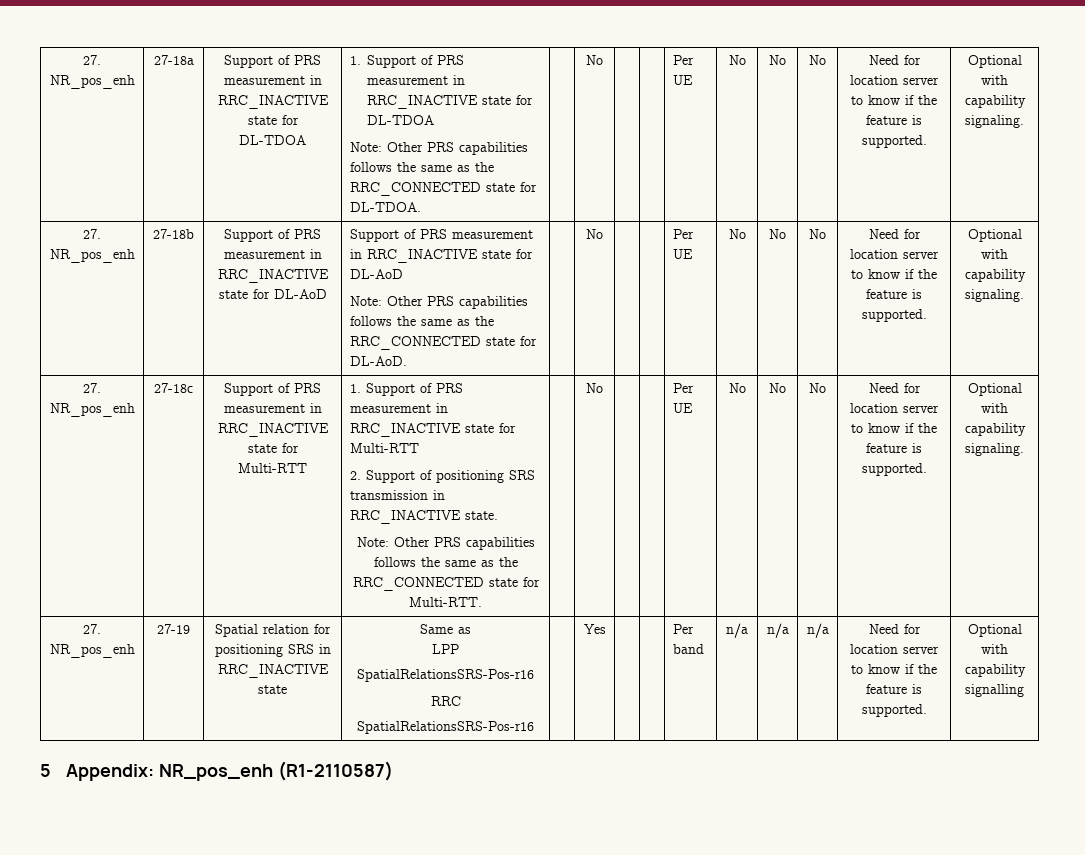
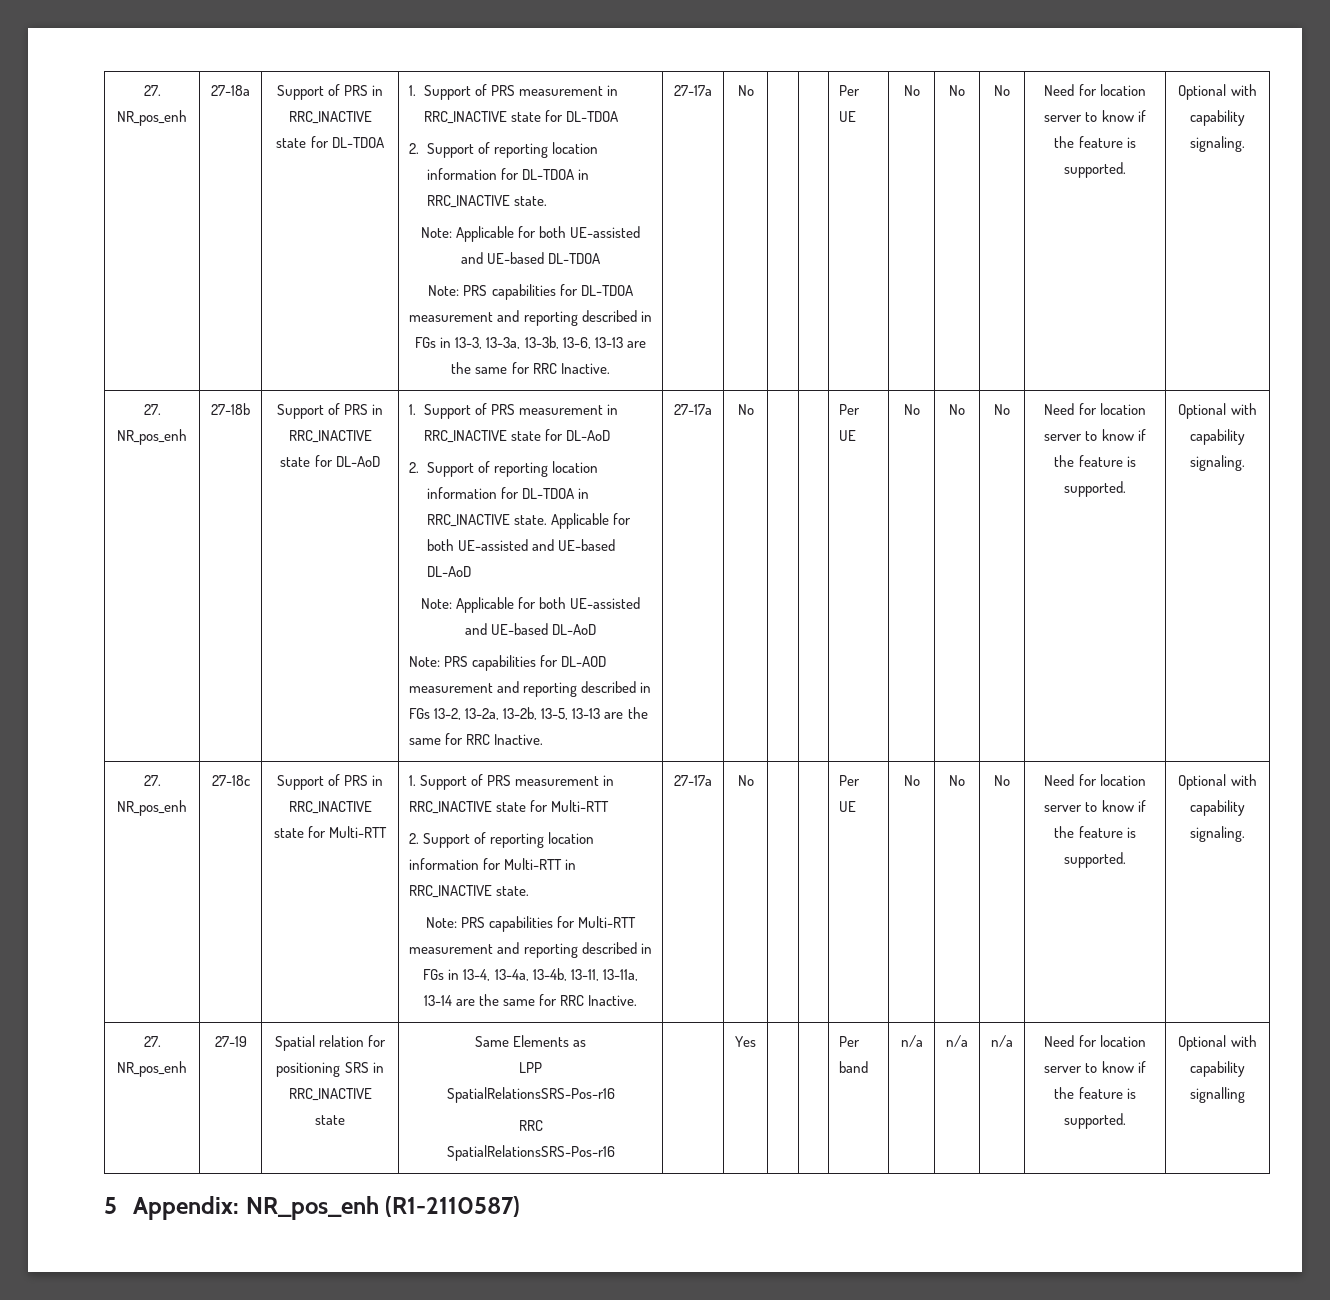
[223,76,305,85] measurement -> (369, 90) none
[349,142,528,155] [349,162,494,172] [349,182,537,196] [349,202,421,212] Note: Other PRS capabilities follows the same as the RRC_CONNECTED state for DL-TDOA. | -> [409,142,598,158] [426,168,589,180] [426,195,547,208] [420,226,641,242] [460,252,601,264] [428,284,633,300] [409,310,652,326] [415,336,646,349] [451,362,610,374] [674,85,712,96] 2. Support of reporting location information for DL-TDOA in RRC_INACTIVE state. // Note: Applicable for both UE-assisted and UE-based DL-TDOA // Note: PRS capabilities for DL-TDOA measurement and reporting described in FGs in 13-3, 13-3a, 13-3b, 13-6, 13-13 are the same for RRC Inactive. | 27-17a
[223,250,305,259] measurement -> (369, 409) none
(327, 294) none -> [409,404,417,415] 1.
[349,296,528,309] [349,316,494,326] [349,336,537,350] [349,356,407,366] Note: Other PRS capabilities follows the same as the RRC_CONNECTED state for DL-AoD. | -> [409,461,598,477] [426,487,589,499] [426,513,631,529] [426,539,615,551] [426,566,471,577] [420,597,641,613] [464,623,597,635] [409,655,607,671] [409,681,652,697] [409,707,648,720] [409,733,544,745] [674,404,712,415] 2. Support of reporting location information for DL-TDOA in RRC_INACTIVE state. Applicable for both UE-assisted and UE-based DL-AoD // Note: Applicable for both UE-assisted and UE-based DL-AoD // Note: PRS capabilities for DL-AOD measurement and reporting described in FGs 13-2, 13-2a, 13-2b, 13-5, 13-13 are the same for RRC Inactive. | 27-17a
[223,404,305,413] measurement -> (369, 780) none
[435,470,535,483] [349,490,445,500] [349,510,498,524] [356,537,535,550] [373,557,518,567] [352,577,540,591] [409,597,482,607] positioning SRS transmission in RRC_INACTIVE state. // Note: Other PRS capabilities follows the same as the RRC_CONNECTED state for Multi-RTT. | -> [490,832,595,848] [409,858,577,870] [409,885,530,898] [425,916,637,932] [409,942,652,958] [423,968,638,981] [423,994,638,1006] [674,775,712,786] reporting location information for Multi-RTT in RRC_INACTIVE state. // Note: PRS capabilities for Multi-RTT measurement and reporting described in FGs in 13-4, 13-4a, 13-4b, 13-11, 13-11a, 13-14 are the same for RRC Inactive. | 27-17a
(453, 629) none -> [513,1035,569,1047] Elements

